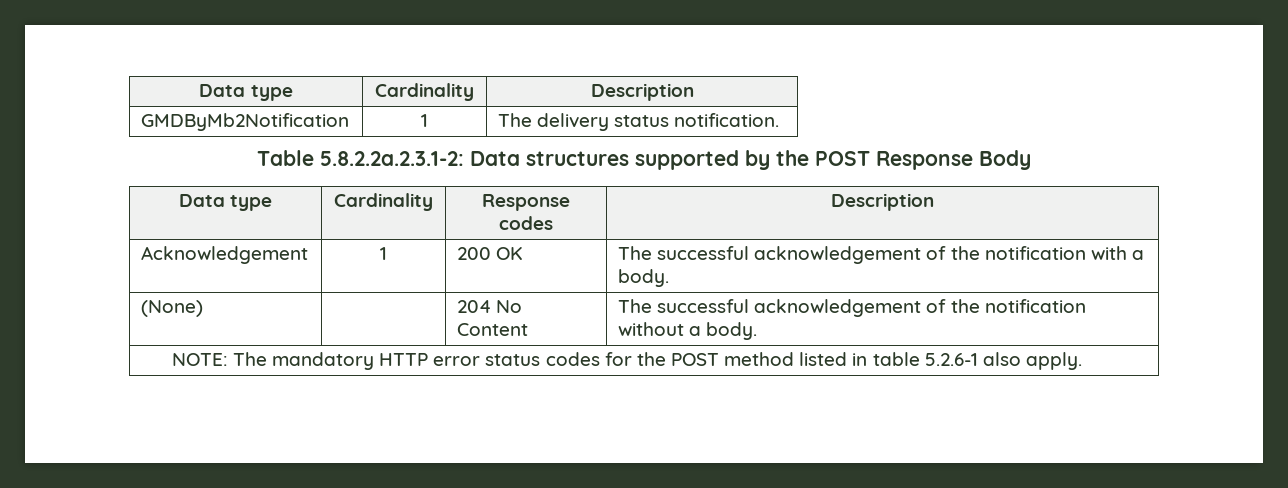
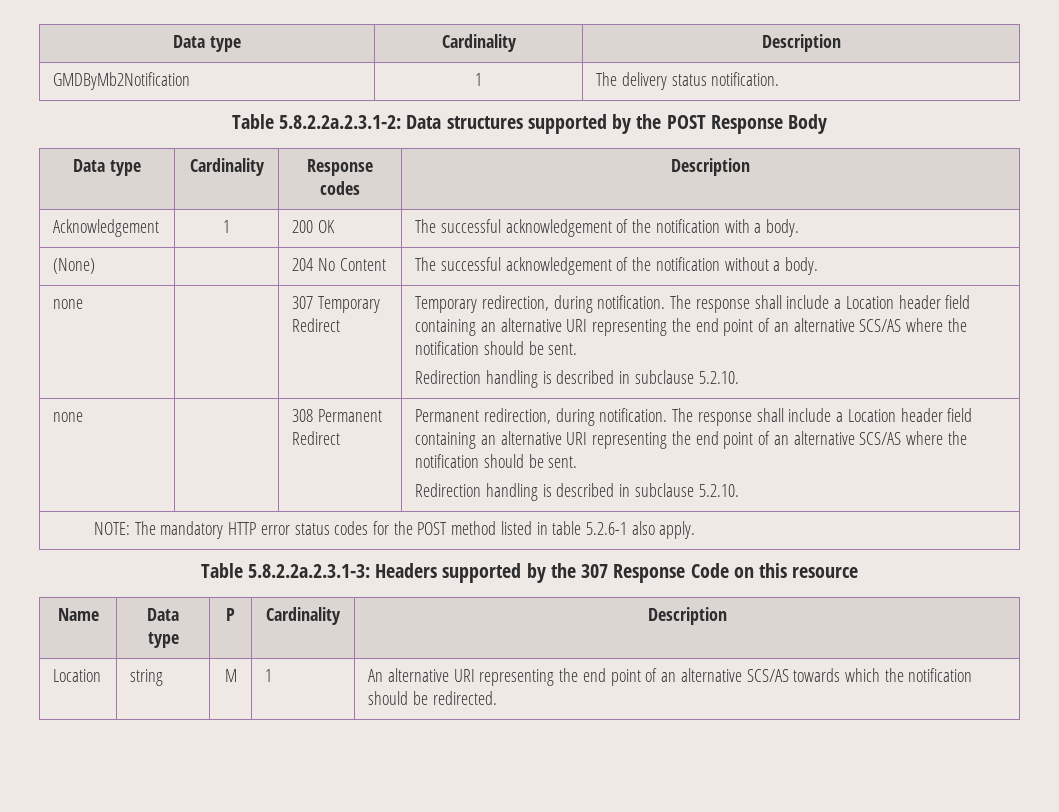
(758, 331) none -> [53,299,84,309] [292,296,381,313] [292,318,341,332] [415,295,971,313] [415,318,967,336] [415,341,578,355] [415,370,739,388] [53,412,84,422] [292,409,383,422] [292,431,341,445] [415,408,973,426] [415,431,967,449] [415,454,578,468] [415,483,739,501] // none | | 307 Temporary Redirect | Temporary redirection, during notification. The response shall include a Location header field containing an alternative URI representing the end point of an alternative SCS/AS where the notification should be sent. // Redirection handling is described in subclause 5.2.10. // none | | 308 Permanent Redirect | Permanent redirection, during notification. The response shall include a Location header field containing an alternative URI representing the end point of an alternative SCS/AS where the notification should be sent. // Redirection handling is described in subclause 5.2.10.
(1082, 361) none -> [200,563,859,583] [57,608,99,621] [147,608,179,621] [147,632,179,648] [226,608,235,621] [266,607,341,625] [647,607,727,625] [53,669,102,682] [130,669,164,686] [224,669,237,682] [265,669,273,682] [368,668,973,686] [368,691,497,705] // Table 5.8.2.2a.2.3.1-3: Headers supported by the 307 Response Code on this resource // Name | Data type | P | Cardinality | Description // Location | string | M | 1 | An alternative URI representing the end point of an alternative SCS/AS towards which the notification should be redirected.

